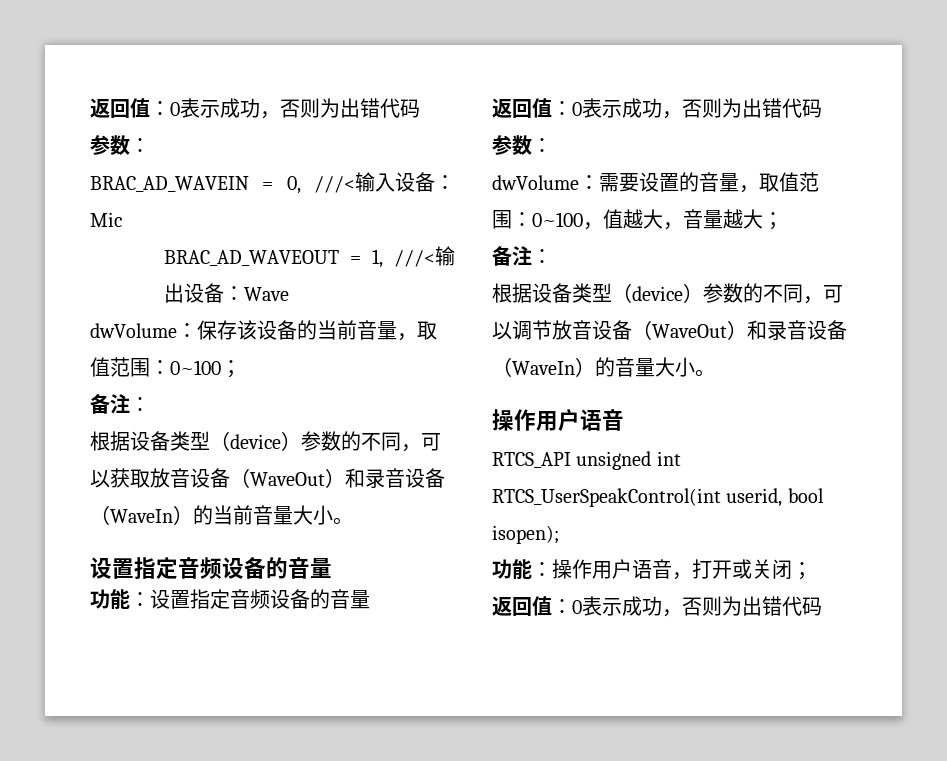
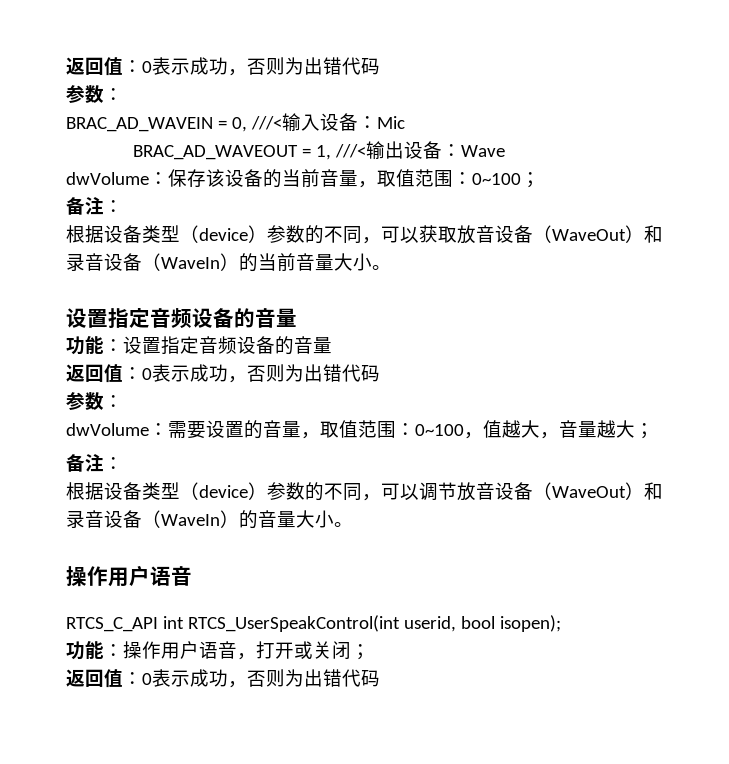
[492,451,652,470] RTCS_API unsigned -> [66,617,158,632] RTCS_C_API

